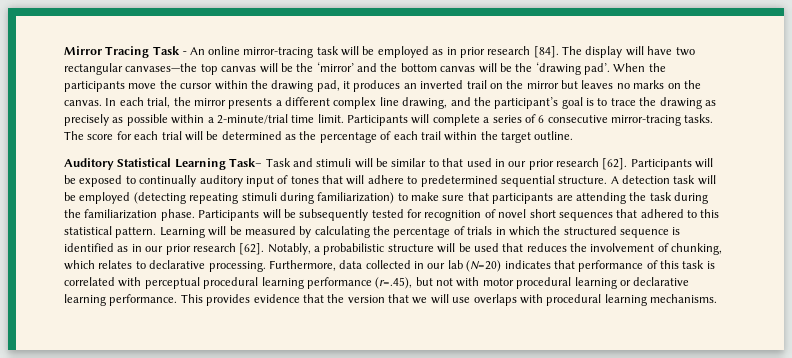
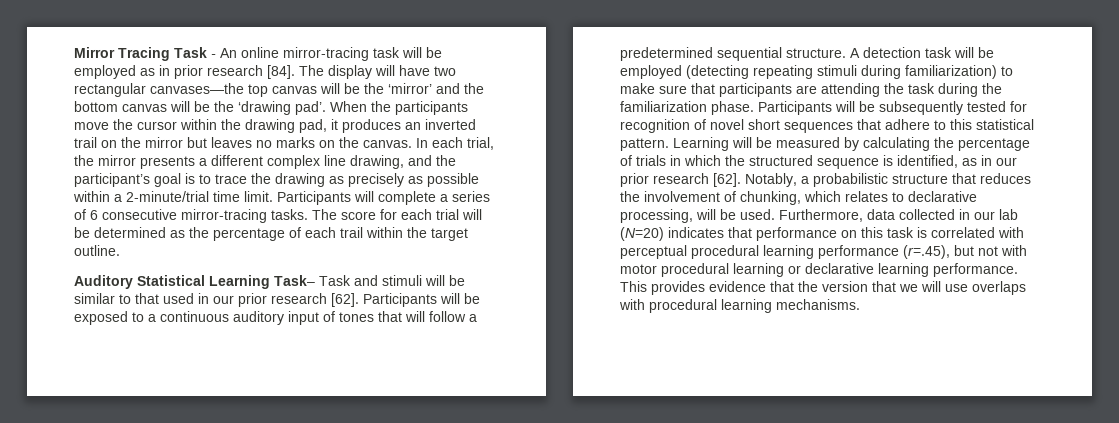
[139,175,197,187] continually -> [148,311,229,322] a continuous
[367,175,418,184] adhere to -> [429,311,477,322] follow a
[640,209,684,218] adhered -> [885,119,930,130] adhere
[64,243,114,252] identified -> [897,155,958,168] identified,
[437,243,499,253] will be used -> (948, 179) none
[208,261,266,272] processing. -> [620,209,775,223] processing, will be used.
[646,260,658,269] of -> [841,230,857,238] on

